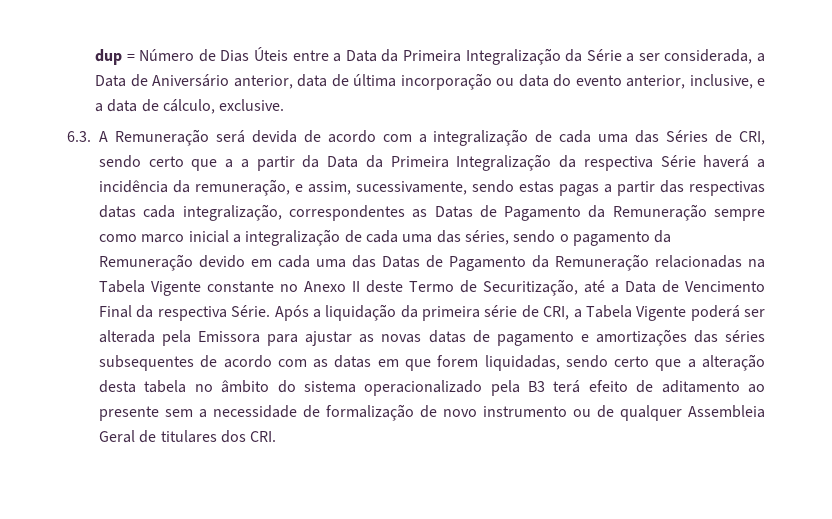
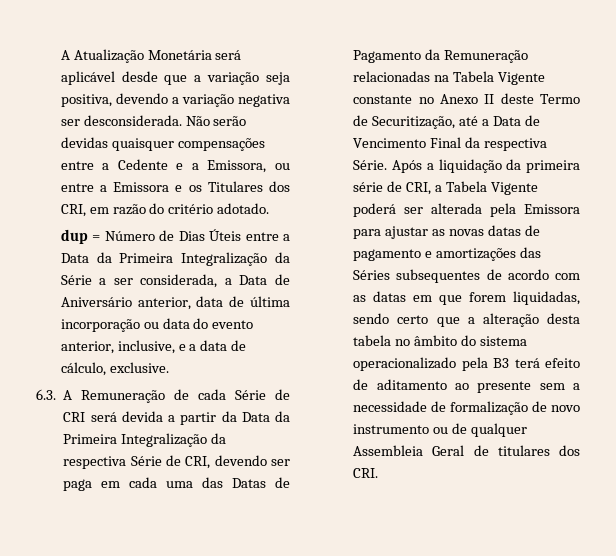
(95, 57) none -> [60,49,242,63] [60,71,290,85] [60,93,290,107] [60,115,247,126] [60,137,265,151] [60,159,290,173] [60,181,290,192] [60,203,270,217] A Atualização Monetária será aplicável desde que a variação seja positiva, devendo a variação negativa ser desconsiderada. Não serão devidas quaisquer compensações entre a Cedente e a Emissora, ou entre a Emissora e os Titulares dos CRI, em razão do critério adotado. //
[215,129,766,146] [99,155,234,171] será devida de acordo com a integralização de cada uma das Séries de CRI, sendo certo que a -> [174,389,290,400] [63,411,163,422] de cada Série de CRI será devida
[703,155,766,168] [99,179,765,196] [99,204,765,221] [99,229,672,246] [99,254,245,271] haverá a incidência da remuneração, e assim, sucessivamente, sendo estas pagas a partir das respectivas datas cada integralização, correspondentes as Datas de Pagamento da Remuneração sempre como marco inicial a integralização de cada uma das séries, sendo o pagamento da Remuneração devido -> [165,455,290,469] [63,479,93,491] de CRI, devendo ser paga
[725,330,766,342] séries -> [353,270,391,280] Séries

